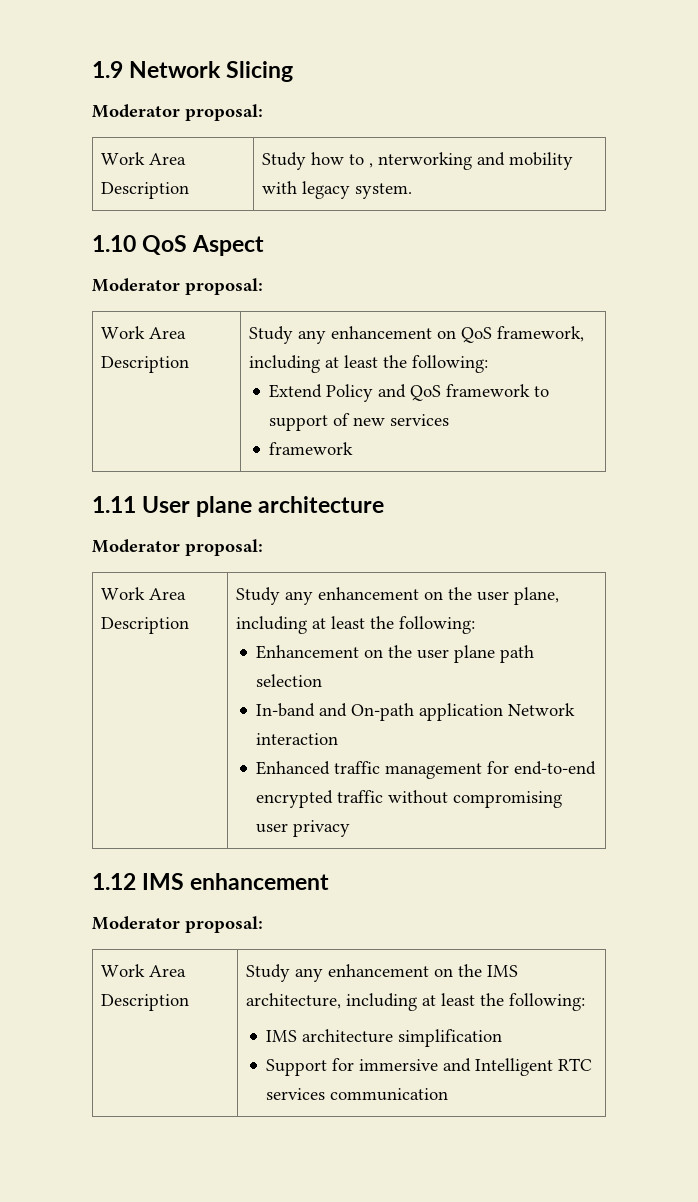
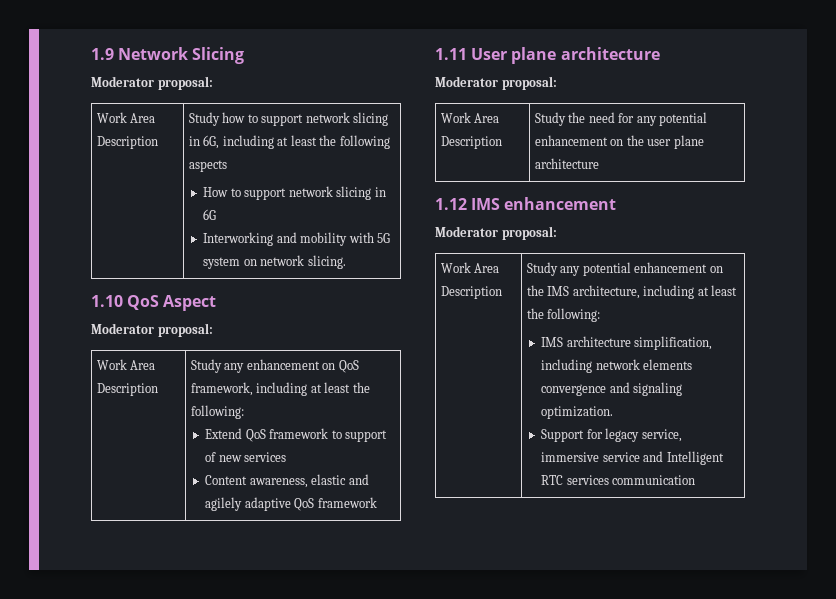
[368,152,573,170] [261,181,412,199] , nterworking and mobility with legacy system. -> [261,112,389,126] [188,135,390,149] [188,160,227,172] [203,186,386,200] [203,209,217,220] [203,232,391,246] [203,255,346,269] support network slicing in 6G, including at least the following aspects // How to support network slicing in 6G // Interworking and mobility with 5G system on network slicing.
[326,384,407,402] Policy and -> (243, 433) none
(450, 420) none -> [205,474,369,488] [205,497,315,511] Content awareness, elastic and agilely adaptive QoS
[284,587,559,605] [235,616,475,634] [256,645,535,663] [256,674,323,687] [256,703,576,721] [256,733,339,745] [256,761,597,779] [256,790,563,808] [256,820,351,837] any enhancement on the user plane, including at least the following: // Enhancement on the user plane path selection // In-band and On-path application Network interaction // Enhanced traffic management for end-to-end encrypted traffic without compromising user privacy -> [568,112,708,126] [534,135,704,149] [534,158,599,169] the need for any potential enhancement on the user plane architecture
(323, 975) none -> [582,262,631,276] potential
[398,1029,503,1047] [266,1058,439,1076] simplification // Support for immersive -> [634,336,713,350] [541,359,693,373] [541,382,683,396] [541,406,614,419] [541,428,682,442] [541,452,640,462] simplification, including network elements convergence and signaling optimization. // Support for legacy service, immersive service

